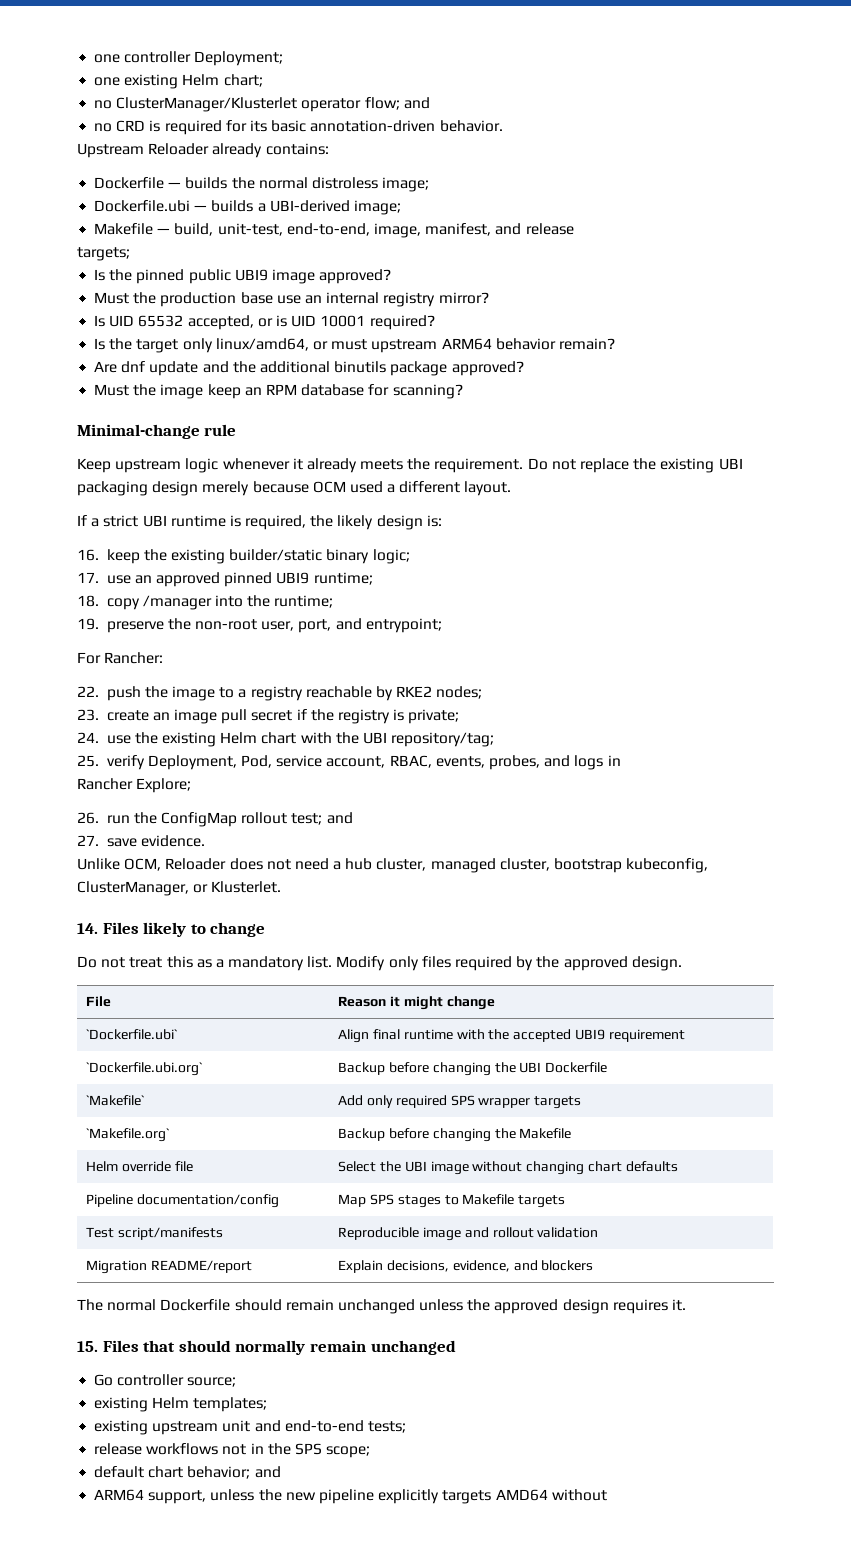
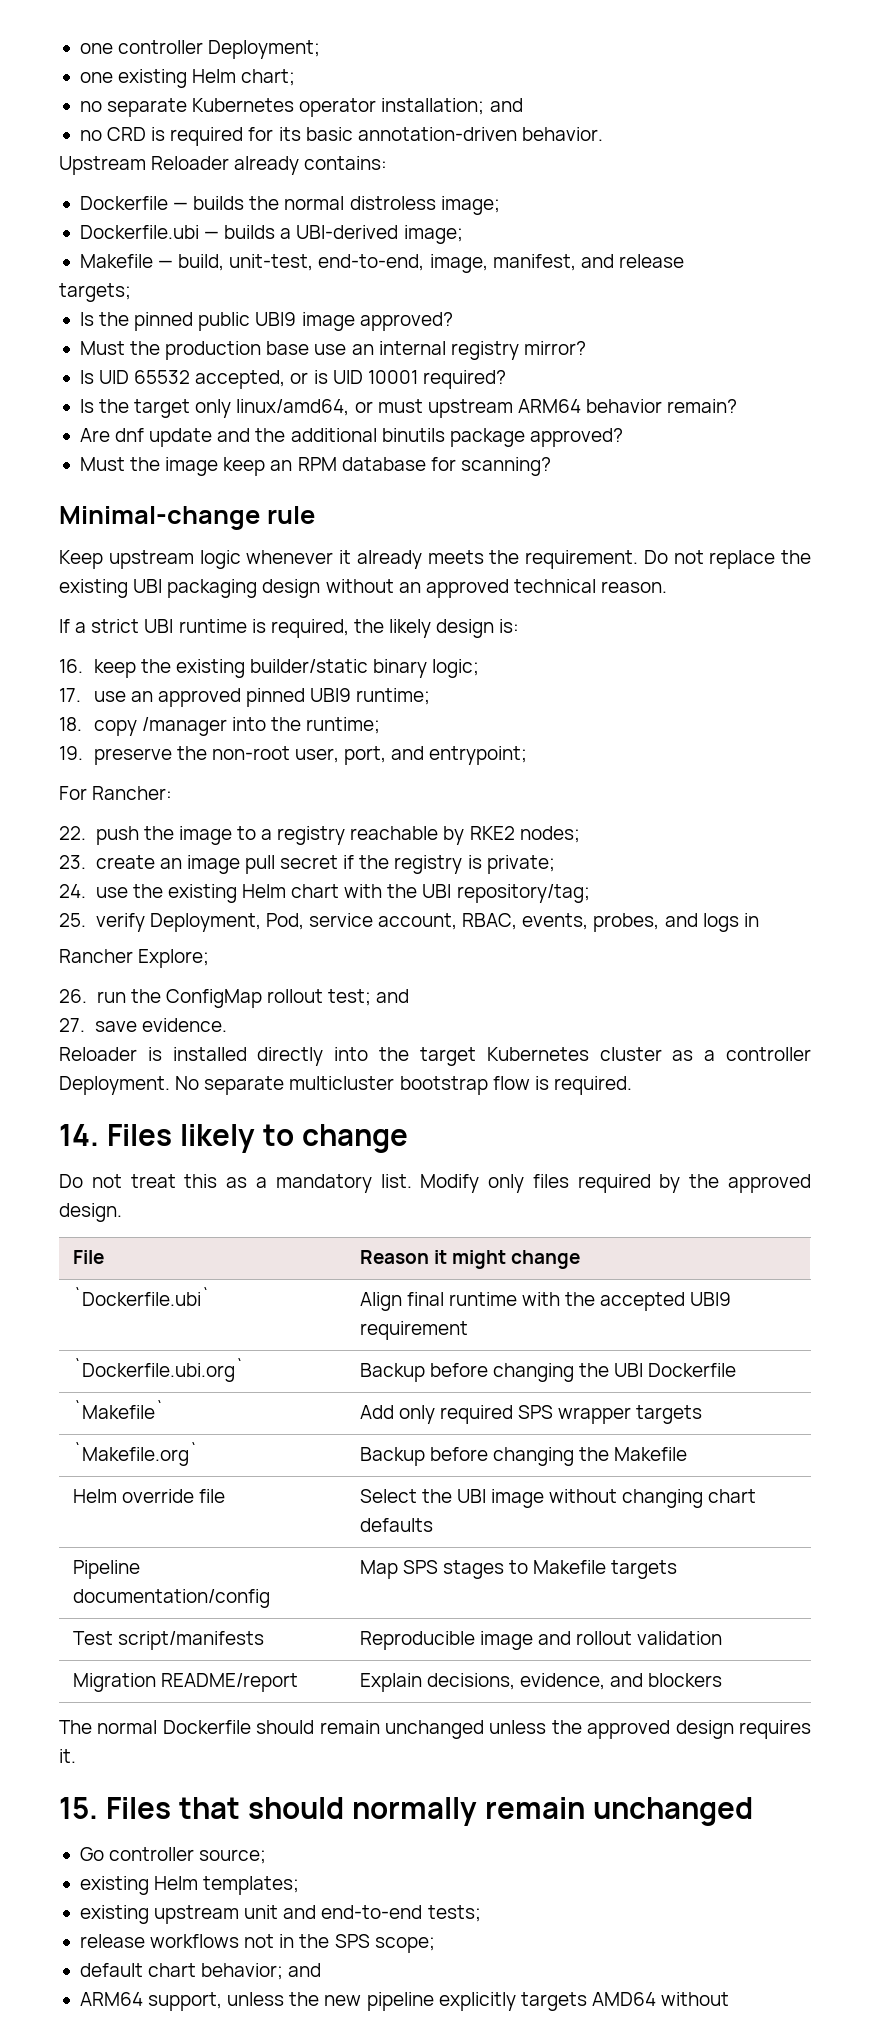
[116,97,400,112] ClusterManager/Klusterlet operator flow; -> [107,98,485,117] separate Kubernetes operator installation;
[202,481,512,496] merely because OCM used a different layout. -> [325,579,668,598] without an approved technical reason.
[77,858,709,873] [77,881,282,896] Unlike OCM, Reloader does not need a hub cluster, managed cluster, bootstrap kubeconfig, ClusterManager, or Klusterlet. -> [59,1047,812,1066] [59,1076,632,1095] Reloader is installed directly into the target Kubernetes cluster as a controller Deployment. No separate multicluster bootstrap flow is required.

